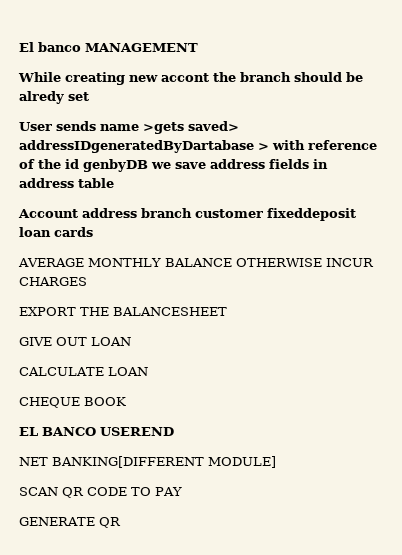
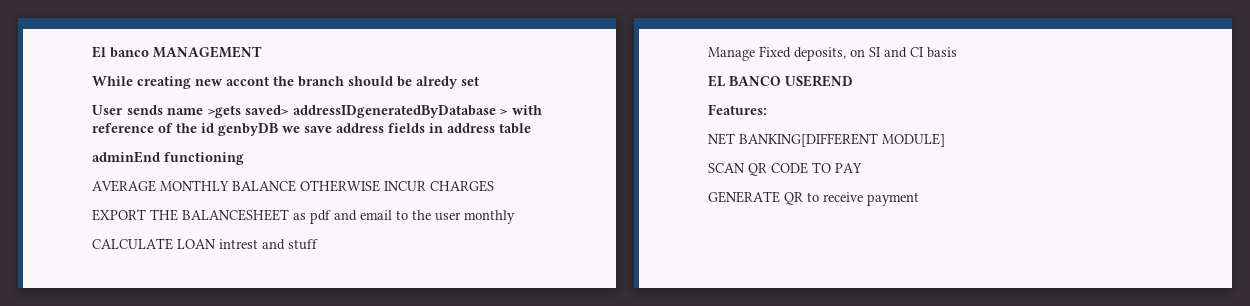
[19,140,254,153] addressIDgeneratedByDartabase -> [292,105,496,118] addressIDgeneratedByDatabase
[18,208,356,221] [19,227,93,237] Account address branch customer fixeddeposit loan cards -> [92,151,244,165] adminEnd functioning
[19,337,131,346] [19,367,148,376] [19,397,126,408] // GIVE OUT LOAN // CALCULATE LOAN // CHEQUE BOOK -> [293,210,515,224] [92,238,318,250] [708,46,957,61] as pdf and email to the user monthly // CALCULATE LOAN intrest and stuff // Manage Fixed deposits, on SI and CI basis
(174, 431) none -> [708,104,767,115] // Features:
(121, 522) none -> [807,192,919,206] to receive payment

